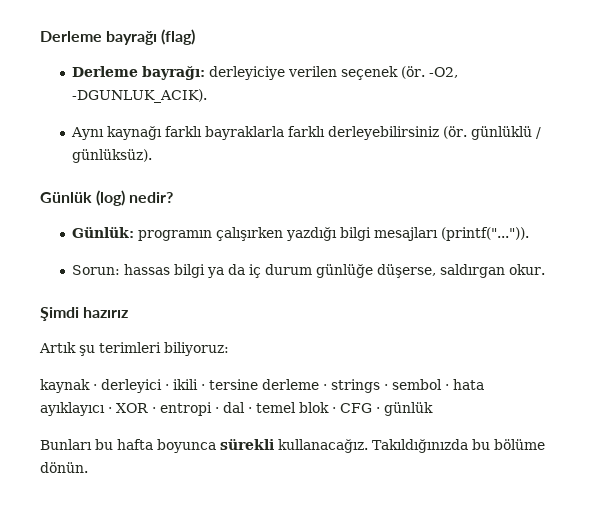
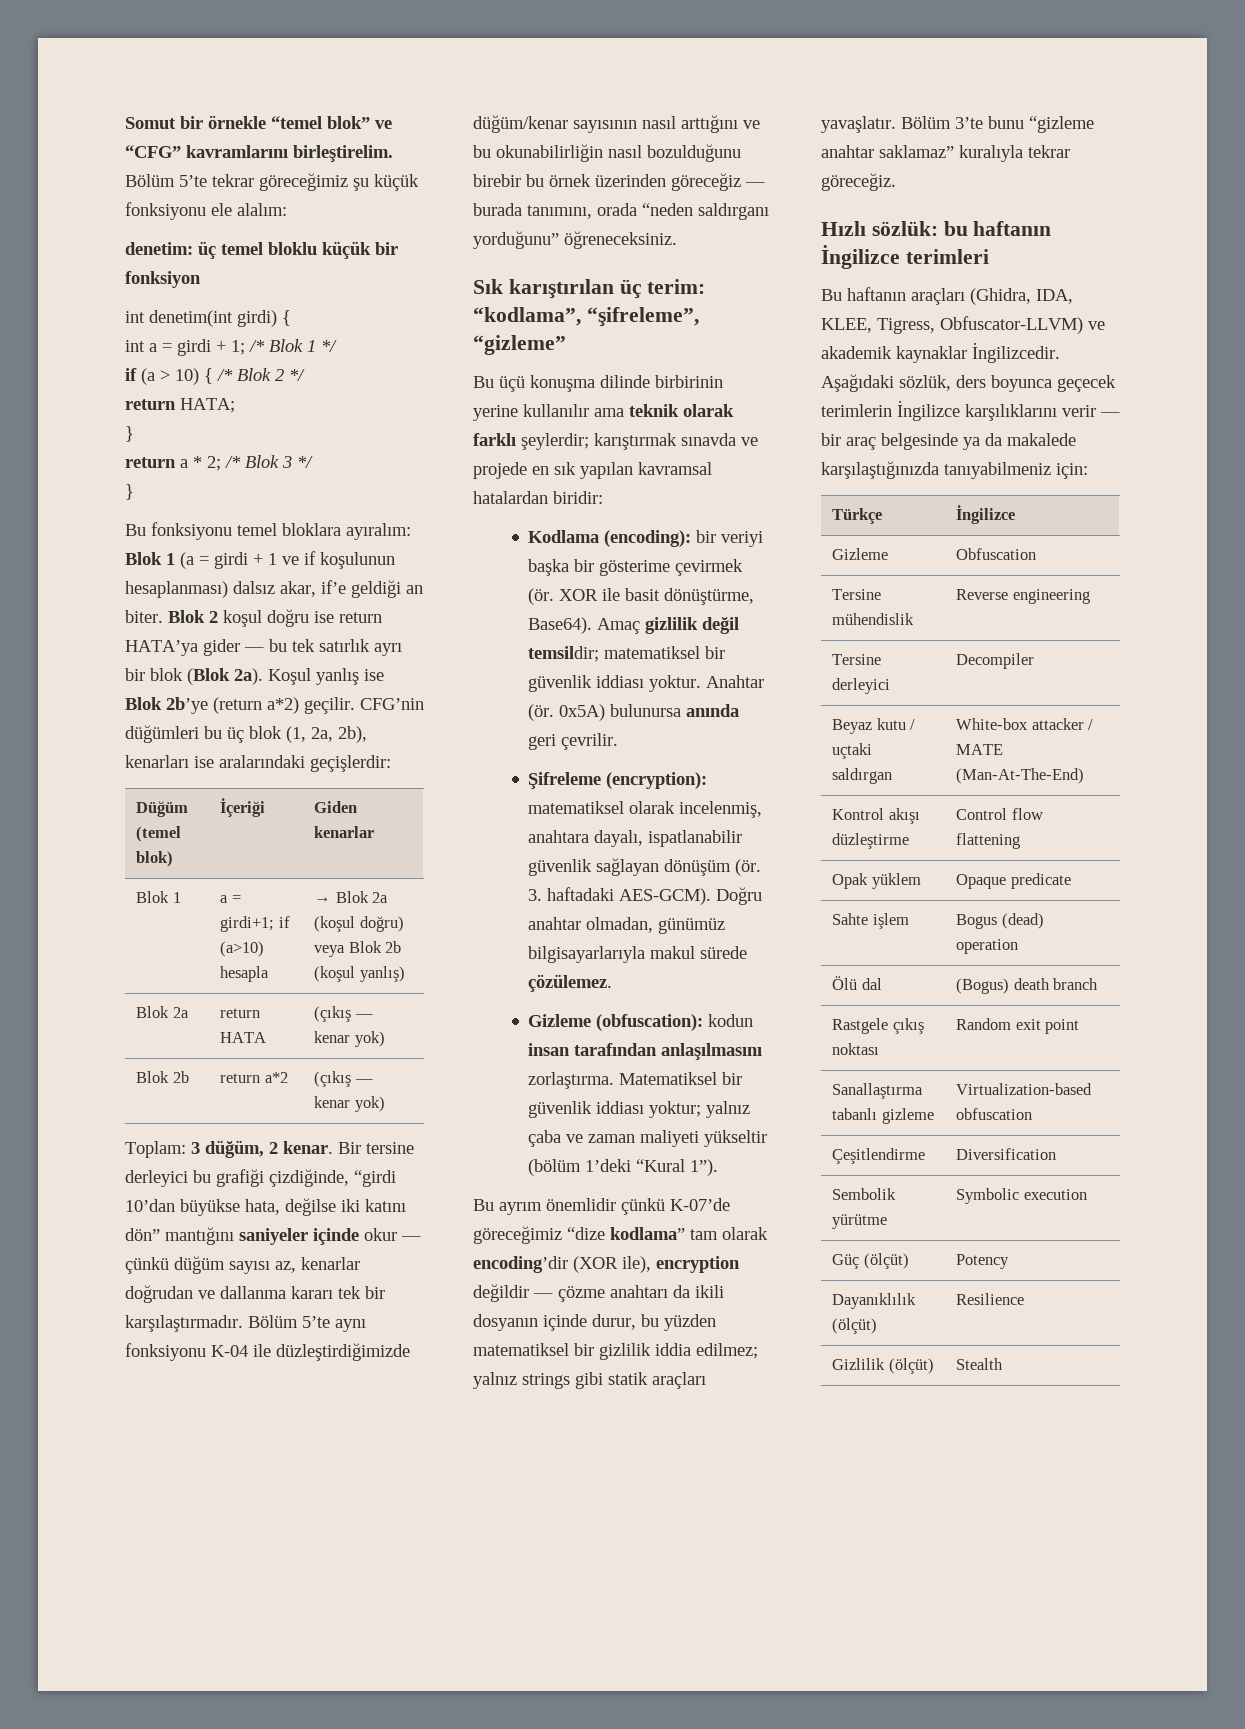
[40,29,196,45] [71,66,458,80] [71,89,207,103] [70,126,541,140] [71,149,152,163] [40,190,174,206] [71,227,529,241] [71,264,545,278] [40,307,129,321] [39,342,229,356] [40,379,484,393] [40,402,433,416] [40,439,545,453] [40,462,88,473] Derleme bayrağı (flag) // Derleme bayrağı: derleyiciye verilen seçenek (ör. -O2, -DGUNLUK_ACIK). // Aynı kaynağı farklı bayraklarla farklı derleyebilirsiniz (ör. günlüklü / günlüksüz). // Günlük (log) nedir? // Günlük: programın çalışırken yazdığı bilgi mesajları (printf("...")). // Sorun: hassas bilgi ya da iç durum günlüğe düşerse, saldırgan okur. // Şimdi hazırız // Artık şu terimleri biliyoruz: // kaynak · derleyici · ikili · tersine derleme · strings · sembol · hata ayıklayıcı · XOR · entropi · dal · temel blok · CFG · günlük // Bunları bu hafta boyunca sürekli kullanacağız. Takıldığınızda bu bölüme dönün. -> [125,115,392,129] [125,145,393,162] [125,173,419,191] [125,202,287,220] [125,241,398,259] [125,271,201,288] [125,310,291,327] [125,339,337,356] [125,368,305,385] [125,398,235,413] [125,426,134,442] [125,455,313,471] [125,484,134,500] [125,522,411,540] [125,551,395,569] [125,580,423,598] [125,609,382,627] [125,639,402,656] [125,668,384,685] [125,697,424,714] [125,725,367,743] [125,755,391,772] [136,801,189,817] [136,826,182,842] [136,851,174,867] [220,798,266,817] [314,801,358,813] [314,826,375,838] [136,891,181,903] [220,895,241,903] [220,916,290,932] [220,941,265,957] [220,966,270,982] [314,891,389,903] [314,916,404,932] [314,941,402,957] [314,966,405,982] [136,1006,189,1018] [220,1008,261,1018] [220,1032,267,1043] [314,1006,373,1022] [314,1031,385,1047] [136,1071,189,1083] [220,1072,288,1083] [314,1071,373,1087] [314,1096,385,1112] [125,1140,414,1158] [125,1169,396,1187] [125,1198,406,1216] [125,1227,421,1245] [125,1256,360,1274] [125,1285,385,1303] [125,1315,366,1332] [125,1343,410,1361] [473,115,760,133] [473,144,741,162] [473,173,765,191] [473,203,769,220] [473,231,677,249] [473,279,706,299] [473,307,699,327] [473,335,566,355] [473,375,723,392] [473,404,734,421] [473,433,758,450] [473,462,712,479] [473,491,603,504] [528,530,764,547] [528,559,744,576] [528,588,755,605] [528,617,740,634] [528,646,726,662] [528,675,765,692] [528,704,740,721] [528,733,619,750] [528,772,708,789] [528,801,763,818] [528,830,743,847] [528,858,762,876] [528,887,763,905] [528,917,726,934] [528,946,748,963] [528,974,613,992] [528,1014,754,1031] [528,1043,763,1060] [528,1072,743,1089] [528,1101,751,1118] [528,1130,768,1147] [528,1159,719,1176] [473,1198,730,1215] [473,1226,768,1244] [473,1256,740,1273] [473,1284,724,1302] [473,1314,716,1331] [473,1343,758,1360] [473,1372,706,1389] [821,116,1094,133] [821,145,1070,162] [821,173,896,191] [821,221,1052,236] [821,245,989,269] [821,287,1073,305] [821,316,1105,334] [821,342,1060,363] [821,374,1116,392] [821,400,1120,421] [821,433,1076,450] [821,461,1088,479] [832,508,883,524] [956,505,1016,524] [832,548,889,560] [956,548,1037,560] [832,589,882,600] [832,613,915,625] [956,589,1090,604] [832,654,882,665] [832,678,891,694] [956,653,1035,669] [832,718,916,734] [832,743,873,759] [832,768,893,784] [956,718,1094,730] [956,744,1004,755] [956,768,1085,784] [832,808,920,824] [832,833,910,849] [956,808,1043,820] [956,833,1021,849] [832,873,921,889] [956,873,1071,889] [832,913,909,929] [956,913,1044,929] [956,939,1019,954] [832,976,882,990] [956,978,1099,994] [832,1018,924,1034] [832,1043,880,1055] [956,1018,1080,1034] [832,1083,924,1099] [832,1108,934,1124] [956,1083,1093,1095] [956,1108,1033,1120] [832,1148,926,1164] [956,1148,1057,1160] [832,1188,897,1200] [832,1214,888,1229] [956,1188,1087,1204] [832,1253,909,1269] [956,1254,1010,1269] [832,1293,917,1309] [832,1318,878,1334] [956,1293,1025,1305] [832,1358,934,1374] [956,1358,1004,1370] Somut bir örnekle “temel blok” ve “CFG” kavramlarını birleştirelim. Bölüm 5’te tekrar göreceğimiz şu küçük fonksiyonu ele alalım: // denetim: üç temel bloklu küçük bir fonksiyon // int denetim(int girdi) { // int a = girdi + 1; /* Blok 1 */ // if (a > 10) { /* Blok 2 */ // return HATA; // } // return a * 2; /* Blok 3 */ // } // Bu fonksiyonu temel bloklara ayıralım: Blok 1 (a = girdi + 1 ve if koşulunun hesaplanması) dalsız akar, if’e geldiği an biter. Blok 2 koşul doğru ise return HATA’ya gider — bu tek satırlık ayrı bir blok (Blok 2a). Koşul yanlış ise Blok 2b’ye (return a*2) geçilir. CFG’nin düğümleri bu üç blok (1, 2a, 2b), kenarları ise aralarındaki geçişlerdir: // Düğüm (temel blok) | İçeriği | Giden kenarlar // Blok 1 | a = girdi+1; if (a>10) hesapla | → Blok 2a (koşul doğru) veya Blok 2b (koşul yanlış) // Blok 2a | return HATA | (çıkış — kenar yok) // Blok 2b | return a*2 | (çıkış — kenar yok) // Toplam: 3 düğüm, 2 kenar. Bir tersine derleyici bu grafiği çizdiğinde, “girdi 10’dan büyükse hata, değilse iki katını dön” mantığını saniyeler içinde okur — çünkü düğüm sayısı az, kenarlar doğrudan ve dallanma kararı tek bir karşılaştırmadır. Bölüm 5’te aynı fonksiyonu K-04 ile düzleştirdiğimizde düğüm/kenar sayısının nasıl arttığını ve bu okunabilirliğin nasıl bozulduğunu birebir bu örnek üzerinden göreceğiz — burada tanımını, orada “neden saldırganı yorduğunu” öğreneceksiniz. // Sık karıştırılan üç terim: “kodlama”, “şifreleme”, “gizleme” // Bu üçü konuşma dilinde birbirinin yerine kullanılır ama teknik olarak farklı şeylerdir; karıştırmak sınavda ve projede en sık yapılan kavramsal hatalardan biridir: // Kodlama (encoding): bir veriyi başka bir gösterime çevirmek (ör. XOR ile basit dönüştürme, Base64). Amaç gizlilik değil temsildir; matematiksel bir güvenlik iddiası yoktur. Anahtar (ör. 0x5A) bulunursa anında geri çevrilir. // Şifreleme (encryption): matematiksel olarak incelenmiş, anahtara dayalı, ispatlanabilir güvenlik sağlayan dönüşüm (ör. 3. haftadaki AES-GCM). Doğru anahtar olmadan, günümüz bilgisayarlarıyla makul sürede çözülemez. // Gizleme (obfuscation): kodun insan tarafından anlaşılmasını zorlaştırma. Matematiksel bir güvenlik iddiası yoktur; yalnız çaba ve zaman maliyeti yükseltir (bölüm 1’deki “Kural 1”). // Bu ayrım önemlidir çünkü K-07’de göreceğimiz “dize kodlama” tam olarak encoding’dir (XOR ile), encryption değildir — çözme anahtarı da ikili dosyanın içinde durur, bu yüzden matematiksel bir gizlilik iddia edilmez; yalnız strings gibi statik araçları yavaşlatır. Bölüm 3’te bunu “gizleme anahtar saklamaz” kuralıyla tekrar göreceğiz. // Hızlı sözlük: bu haftanın İngilizce terimleri // Bu haftanın araçları (Ghidra, IDA, KLEE, Tigress, Obfuscator-LLVM) ve akademik kaynaklar İngilizcedir. Aşağıdaki sözlük, ders boyunca geçecek terimlerin İngilizce karşılıklarını verir — bir araç belgesinde ya da makalede karşılaştığınızda tanıyabilmeniz için: // Türkçe | İngilizce // Gizleme | Obfuscation // Tersine mühendislik | Reverse engineering // Tersine derleyici | Decompiler // Beyaz kutu / uçtaki saldırgan | White-box attacker / MATE (Man-At-The-End) // Kontrol akışı düzleştirme | Control flow flattening // Opak yüklem | Opaque predicate // Sahte işlem | Bogus (dead) operation // Ölü dal | (Bogus) death branch // Rastgele çıkış noktası | Random exit point // Sanallaştırma tabanlı gizleme | Virtualization-based obfuscation // Çeşitlendirme | Diversification // Sembolik yürütme | Symbolic execution // Güç (ölçüt) | Potency // Dayanıklılık (ölçüt) | Resilience // Gizlilik (ölçüt) | Stealth

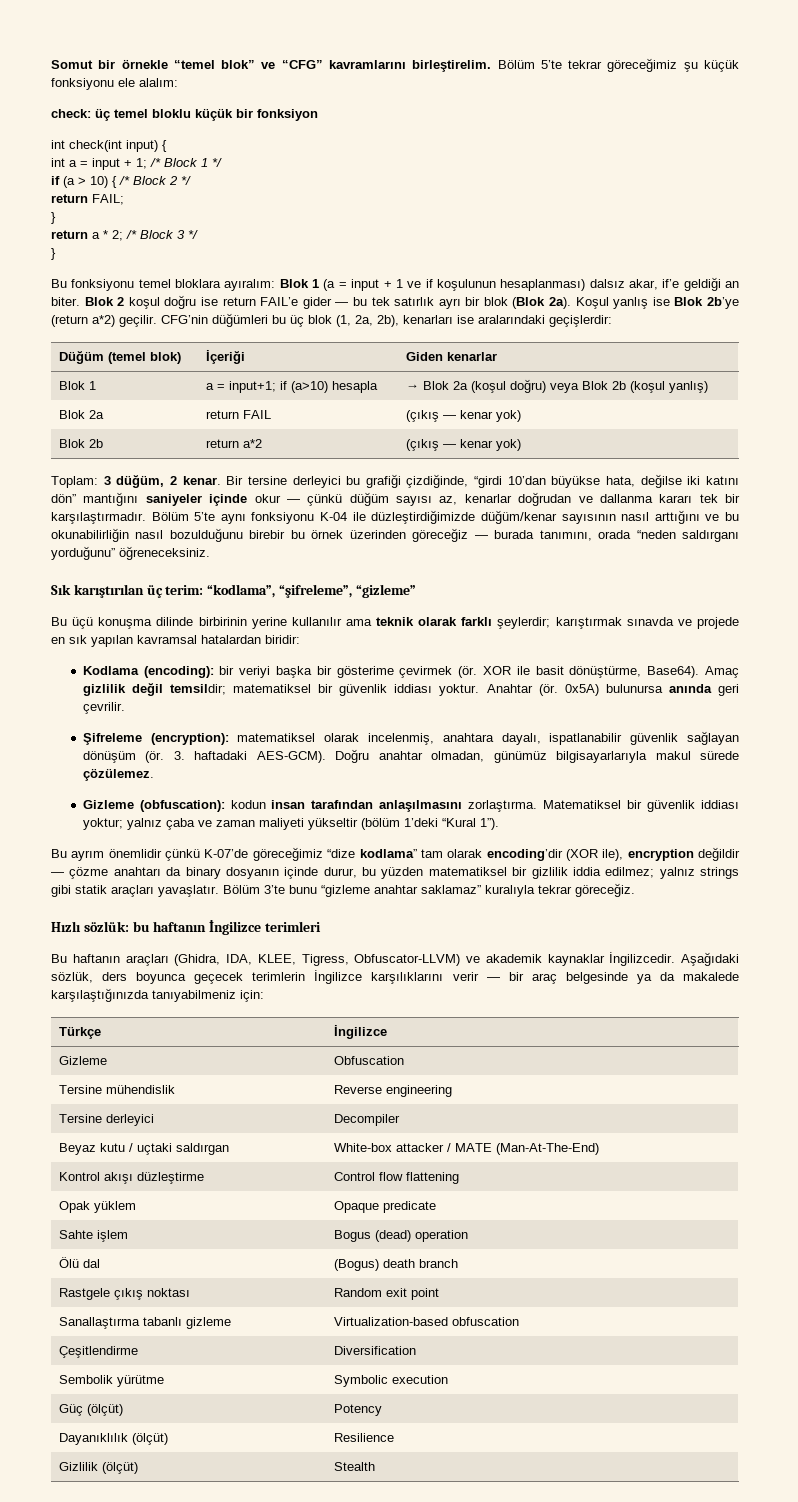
[125,242,193,255] denetim: -> [51,109,91,118] check:
[149,310,277,327] denetim(int girdi) -> [69,140,158,152] check(int input)
[177,339,211,356] girdi -> [92,158,120,170] input
[269,339,303,352] Blok -> [164,158,198,167] Block
[237,368,271,381] Blok -> [133,176,167,185] Block
[180,398,235,413] HATA; -> [92,194,124,205] FAIL;
[245,455,279,468] Blok -> [140,230,174,239] Block
[214,552,248,569] girdi -> [351,279,380,291] input
[125,640,198,656] HATA’ya -> [260,297,299,306] FAIL’e
[220,916,275,932] girdi+1; -> [229,381,277,393] input+1;
[220,1032,267,1043] HATA -> [243,410,272,419] FAIL
[695,1285,724,1298] ikili -> [185,867,221,879] binary

